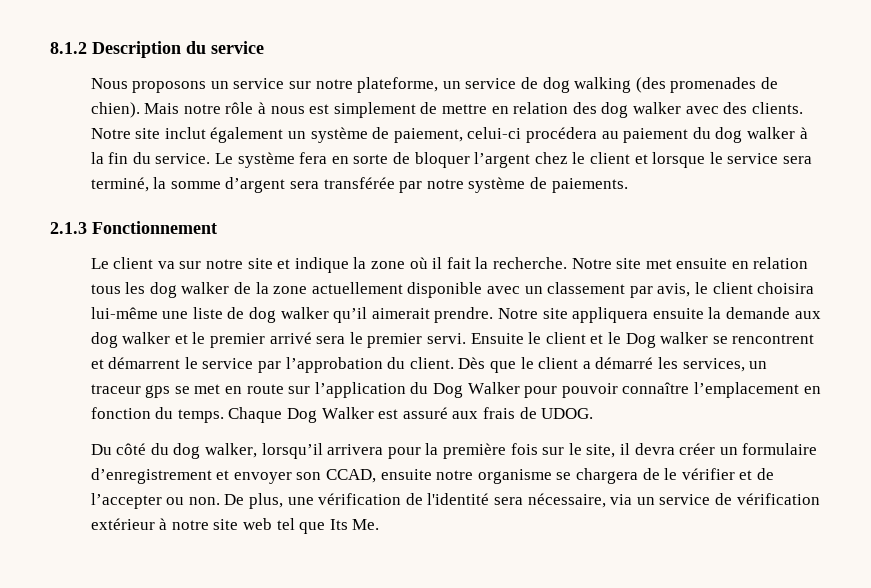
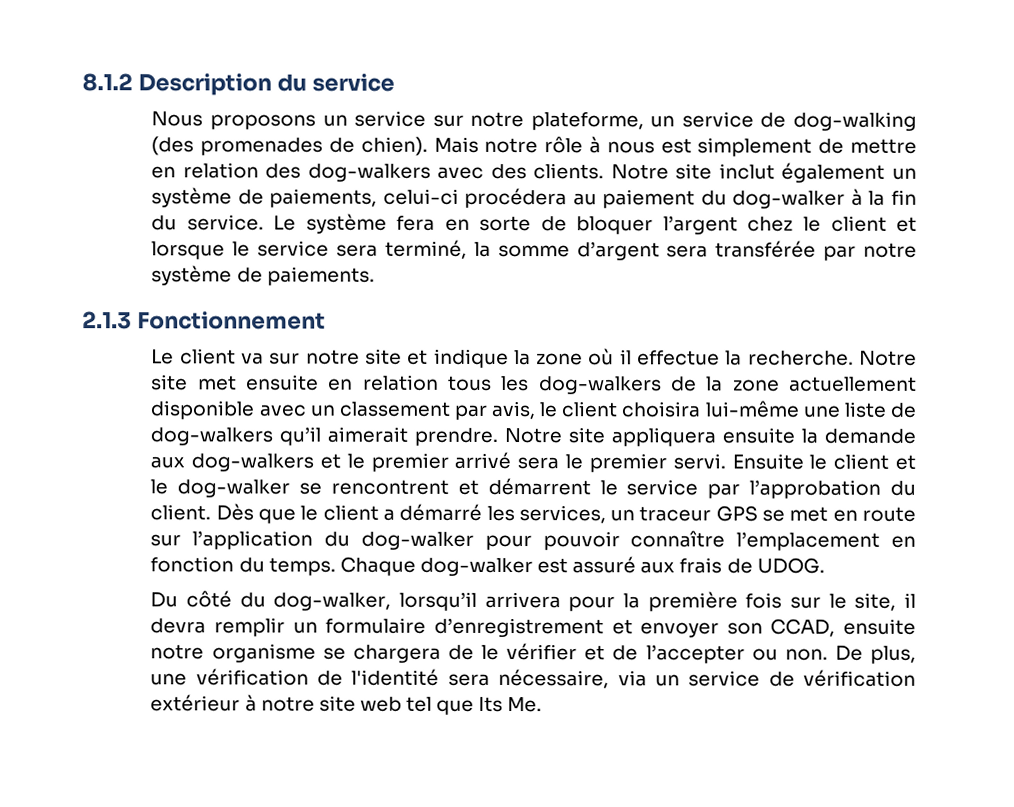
[542,77,632,93] dog walking -> [792,111,917,131] dog-walking
[601,102,681,118] dog walker -> [307,163,431,182] dog-walkers
[393,128,463,143] paiement, -> [269,188,378,208] paiements,
[715,127,795,143] dog walker -> [732,190,846,209] dog-walker
[446,257,471,269] fait -> [637,350,721,366] effectue
[149,282,230,298] dog walker -> [538,376,662,395] dog-walkers
[249,307,329,323] dog walker -> [150,427,274,446] dog-walkers
[90,332,171,348] dog walker -> [191,453,315,472] dog-walkers
[625,332,709,348] Dog walker -> [177,479,291,498] dog-walker
[145,385,171,398] gps -> [715,505,758,522] GPS
[432,382,520,398] Dog Walker -> [360,531,474,550] dog-walker
[287,407,374,423] Dog Walker -> [419,557,533,577] dog-walker
[173,443,258,459] dog walker, -> [273,592,392,611] dog-walker,
[679,443,716,455] créer -> [214,617,286,637] remplir

